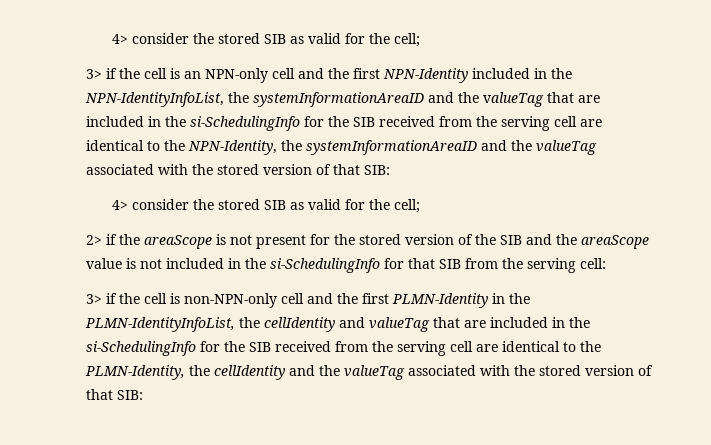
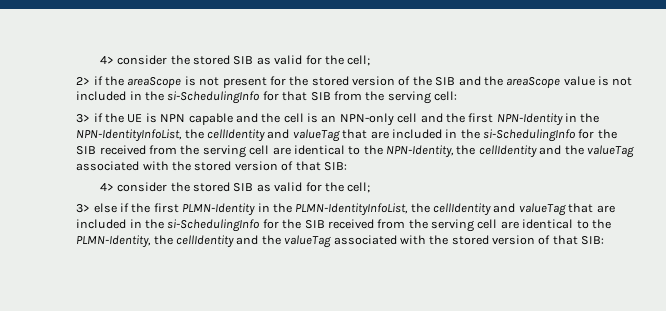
[85,68,572,83] [84,92,600,107] [85,116,602,131] [85,140,597,155] [85,164,390,175] [112,199,421,213] // 3> if the cell is an NPN-only cell and the first NPN-Identity included in the NPN-IdentityInfoList, the systemInformationAreaID and the valueTag that are included in the si-SchedulingInfo for the SIB received from the serving cell are identical to the NPN-Identity, the systemInformationAreaID and the valueTag associated with the stored version of that SIB: // 4> consider the stored SIB as valid for the cell; -> (371, 60) none
[143,293,333,308] cell is non-NPN-only cell and -> [127,113,600,126] [76,129,617,142] [76,145,634,158] [76,161,347,171] [99,182,371,193] [76,203,130,213] UE is NPN capable and the cell is an NPN-only cell and the first NPN-Identity in the NPN-IdentityInfoList, the cellIdentity and valueTag that are included in the si-SchedulingInfo for the SIB received from the serving cell are identical to the NPN-Identity, the cellIdentity and the valueTag associated with the stored version of that SIB: // 4> consider the stored SIB as valid for the cell; // 3> else if

